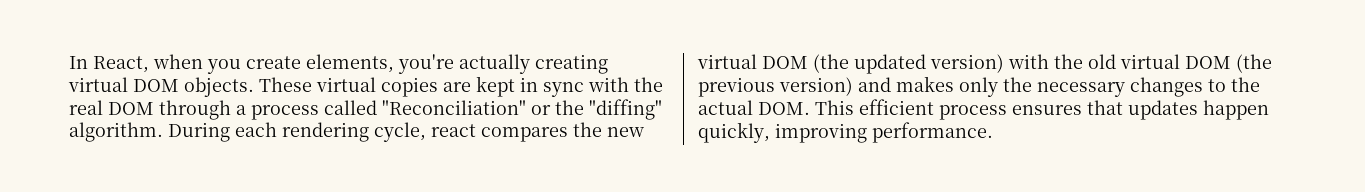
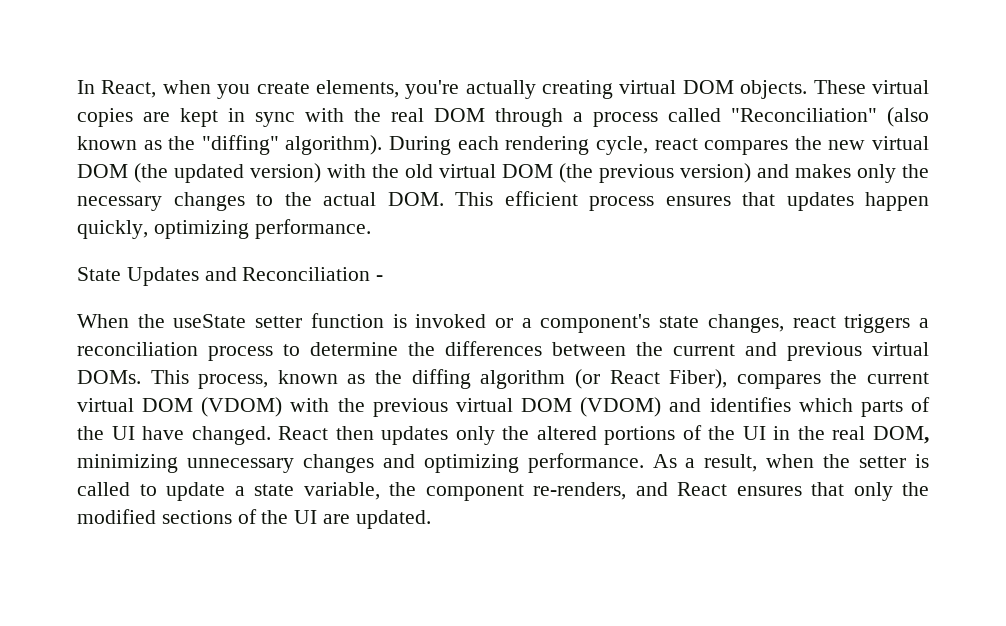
[531,105,551,115] or -> [887,107,929,127] [77,136,162,150] (also known as
[69,122,163,142] algorithm. -> [285,135,383,155] algorithm).
[775,122,993,143] improving performance. -> [153,219,371,239] [77,267,384,286] [77,313,929,333] [77,341,929,361] [77,369,930,389] [77,397,930,417] [77,425,929,445] [77,453,929,473] [77,482,929,501] [77,509,431,529] optimizing performance. // State Updates and Reconciliation - // When the useState setter function is invoked or a component's state changes, react triggers a reconciliation process to determine the differences between the current and previous virtual DOMs. This process, known as the diffing algorithm (or React Fiber), compares the current virtual DOM (VDOM) with the previous virtual DOM (VDOM) and identifies which parts of the UI have changed. React then updates only the altered portions of the UI in the real DOM, minimizing unnecessary changes and optimizing performance. As a result, when the setter is called to update a state variable, the component re-renders, and React ensures that only the modified sections of the UI are updated.

